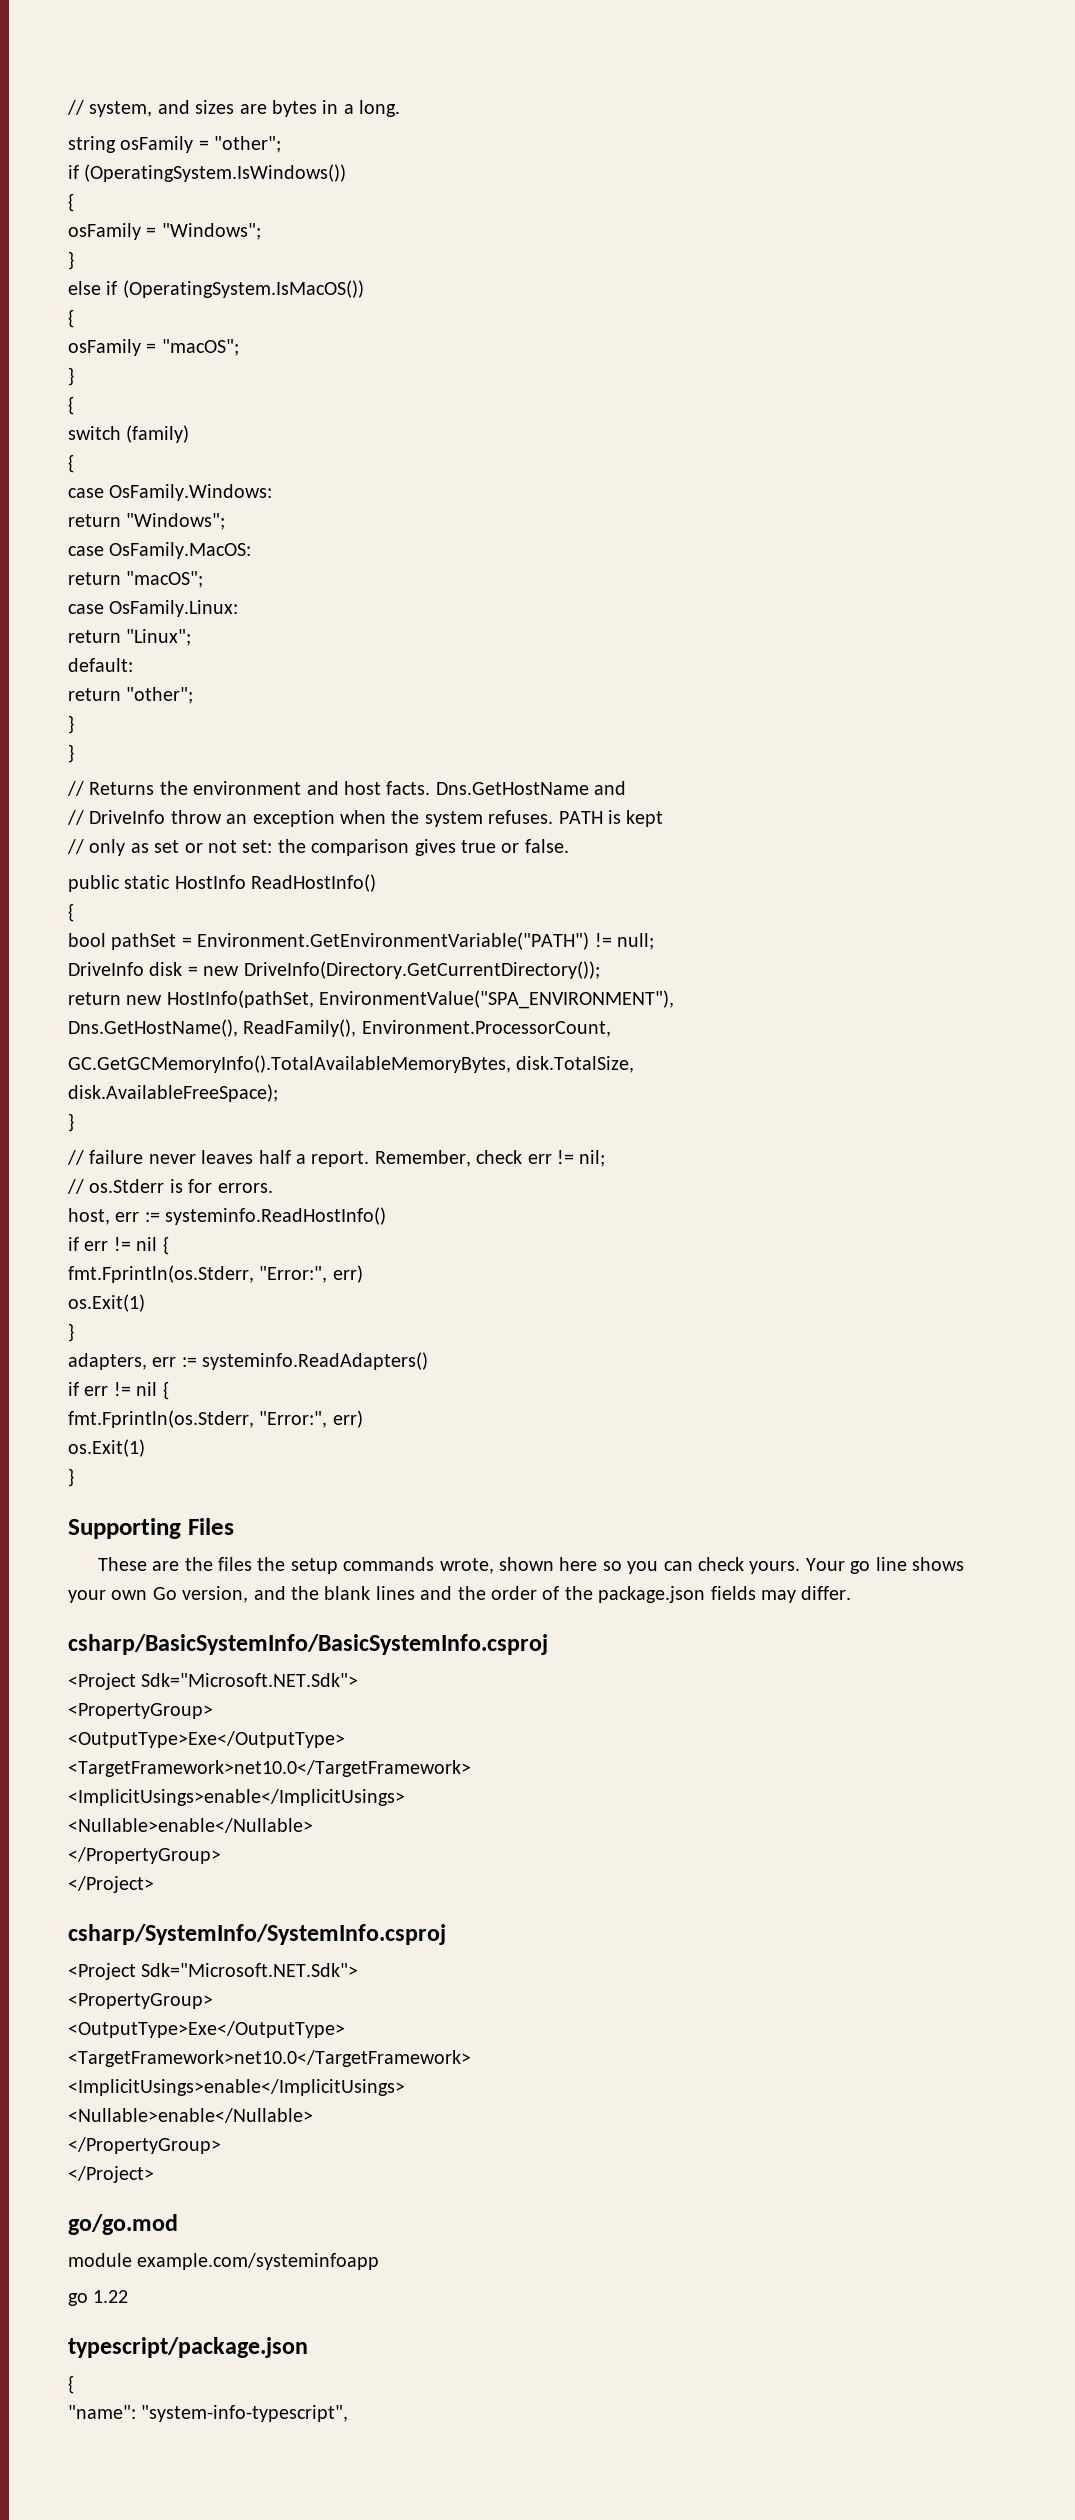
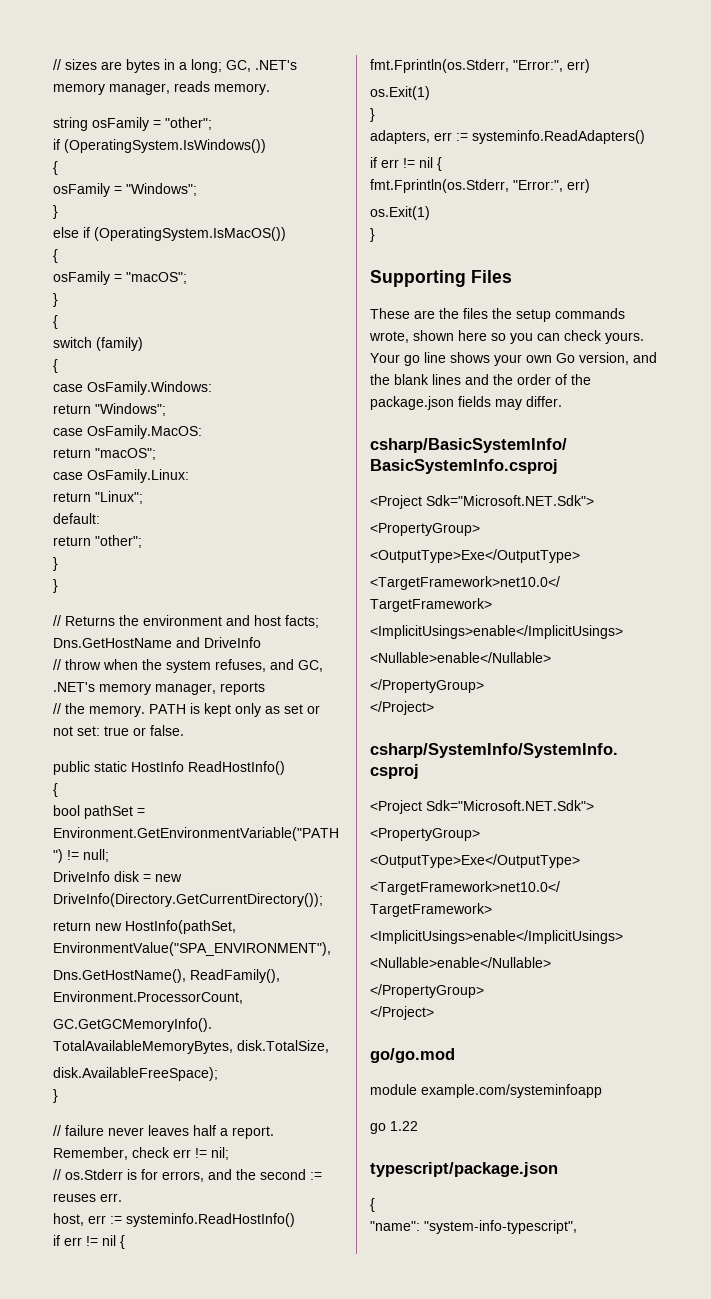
[67,100,190,117] // system, and -> [53,59,61,70] //
[359,100,401,117] long. -> [191,59,297,73] [53,81,270,95] long; GC, .NET's memory manager, reads memory.
[386,781,431,795] facts. -> [285,615,319,628] facts;
[67,810,554,827] // // DriveInfo throw an exception when the system refuses. -> [204,637,261,648] [53,659,323,673] [53,682,265,695] [53,703,145,717] DriveInfo // // throw when the system refuses, and GC, .NET's memory manager, reports // // the memory.
[67,839,84,854] // // -> (231, 710) none
[277,839,456,856] the comparison gives -> (100, 731) none
[217,1183,273,1193] errors. -> [162,1169,322,1182] [53,1193,122,1202] errors, and the second := reuses err.

